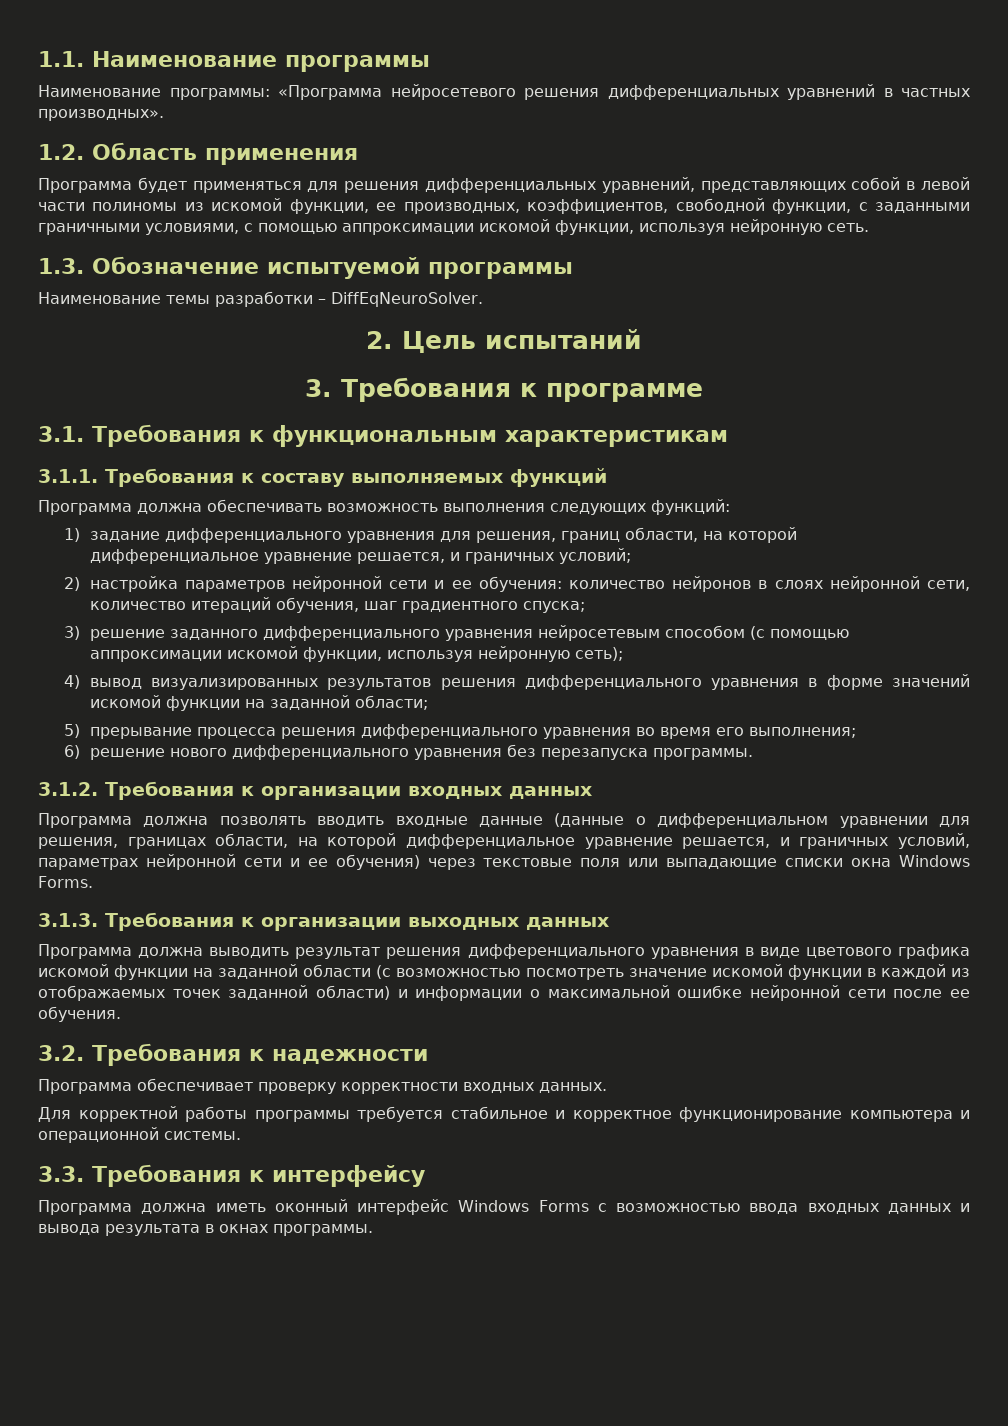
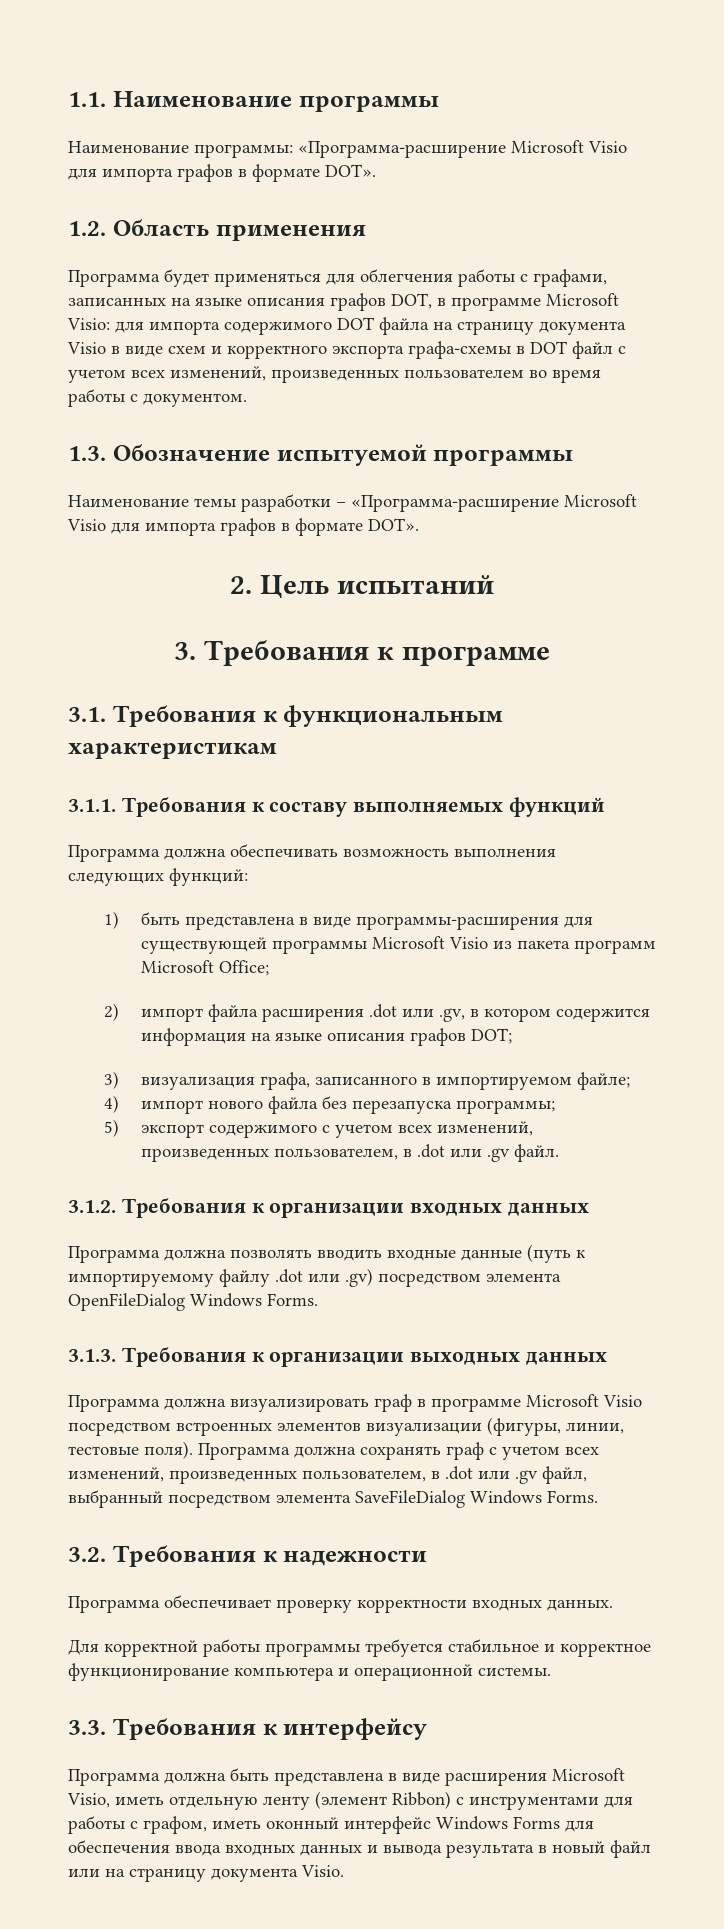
[278,84,970,100] [38,109,164,121] «Программа нейросетевого решения дифференциальных уравнений в частных производных». -> [298,140,627,158] [68,164,376,182] «Программа-расширение Microsoft Visio для импорта графов в формате DOT».
[344,177,970,193] [38,198,971,214] [38,219,869,235] решения дифференциальных уравнений, представляющих собой в левой части полиномы из искомой функции, ее производных, коэффициентов, свободной функции, с заданными граничными условиями, с помощью аппроксимации искомой функции, используя нейронную сеть. -> [360,269,607,287] [68,293,619,311] [67,317,626,335] [67,341,626,359] [68,366,601,383] [68,389,247,407] облегчения работы с графами, записанных на языке описания графов DOT, в программе Microsoft Visio: для импорта содержимого DOT файла на страницу документа Visio в виде схем и корректного экспорта графа-схемы в DOT файл с учетом всех изменений, произведенных пользователем во время работы с документом.
[331,292,483,307] DiffEqNeuroSolver. -> [351,494,637,512] [67,518,419,536] «Программа-расширение Microsoft Visio для импорта графов в формате DOT».
[89,527,797,543] [89,548,631,564] [63,576,971,592] [89,597,585,613] [63,625,849,641] [89,646,623,662] [63,674,971,690] [89,695,428,711] [63,724,856,739] [63,744,753,760] задание дифференциального уравнения для решения, границ области, на которой дифференциальное уравнение решается, и граничных условий; // 2) настройка параметров нейронной сети и ее обучения: количество нейронов в слоях нейронной сети, количество итераций обучения, шаг градиентного спуска; // 3) решение заданного дифференциального уравнения нейросетевым способом (с помощью аппроксимации искомой функции, используя нейронную сеть); // 4) вывод визуализированных результатов решения дифференциального уравнения в форме значений искомой функции на заданной области; // 5) прерывание процесса решения дифференциального уравнения во время его выполнения; // 6) решение нового дифференциального уравнения без перезапуска программы. -> [140,912,593,930] [140,936,656,954] [140,960,269,976] [104,1003,650,1022] [140,1028,512,1046] [104,1071,630,1090] [104,1095,555,1114] [104,1119,533,1138] [140,1144,559,1162] быть представлена в виде программы-расширения для существующей программы Microsoft Visio из пакета программ Microsoft Office; // 2) импорт файла расширения .dot или .gv, в котором содержится информация на языке описания графов DOT; // 3) визуализация графа, записанного в импортируемом файле; // 4) импорт нового файла без перезапуска программы; // 5) экспорт содержимого с учетом всех изменений, произведенных пользователем, в .dot или .gv файл.
[554,813,970,828] [38,833,971,849] [38,854,892,870] (данные о дифференциальном уравнении для решения, границах области, на которой дифференциальное уравнение решается, и граничных условий, параметрах нейронной сети и ее обучения) через текстовые поля или выпадающие списки окна -> [527,1244,586,1263] [68,1268,561,1287] [68,1293,185,1311] (путь к импортируемому файлу .dot или .gv) посредством элемента OpenFileDialog
[209,944,971,959] [38,964,971,980] [38,985,970,1001] [38,1006,121,1022] выводить результат решения дифференциального уравнения в виде цветового графика искомой функции на заданной области (с возможностью посмотреть значение искомой функции в каждой из отображаемых точек заданной области) и информации о максимальной ошибке нейронной сети после ее обучения. -> [230,1394,642,1412] [68,1417,624,1436] [68,1441,599,1460] [68,1466,587,1484] [68,1490,598,1508] визуализировать граф в программе Microsoft Visio посредством встроенных элементов визуализации (фигуры, линии, тестовые поля). Программа должна сохранять граф с учетом всех изменений, произведенных пользователем, в .dot или .gv файл, выбранный посредством элемента SaveFileDialog Windows Forms.
(207, 1208) none -> [230,1768,625,1786] [67,1791,633,1810] [68,1816,207,1834] быть представлена в виде расширения Microsoft Visio, иметь отдельную ленту (элемент Ribbon) с инструментами для работы с графом,
[597,1203,740,1212] с возможностью -> [565,1820,594,1832] [68,1840,170,1853] для обеспечения
[219,1224,373,1236] окнах программы. -> [552,1840,651,1858] [68,1865,344,1882] новый файл или на страницу документа Visio.

